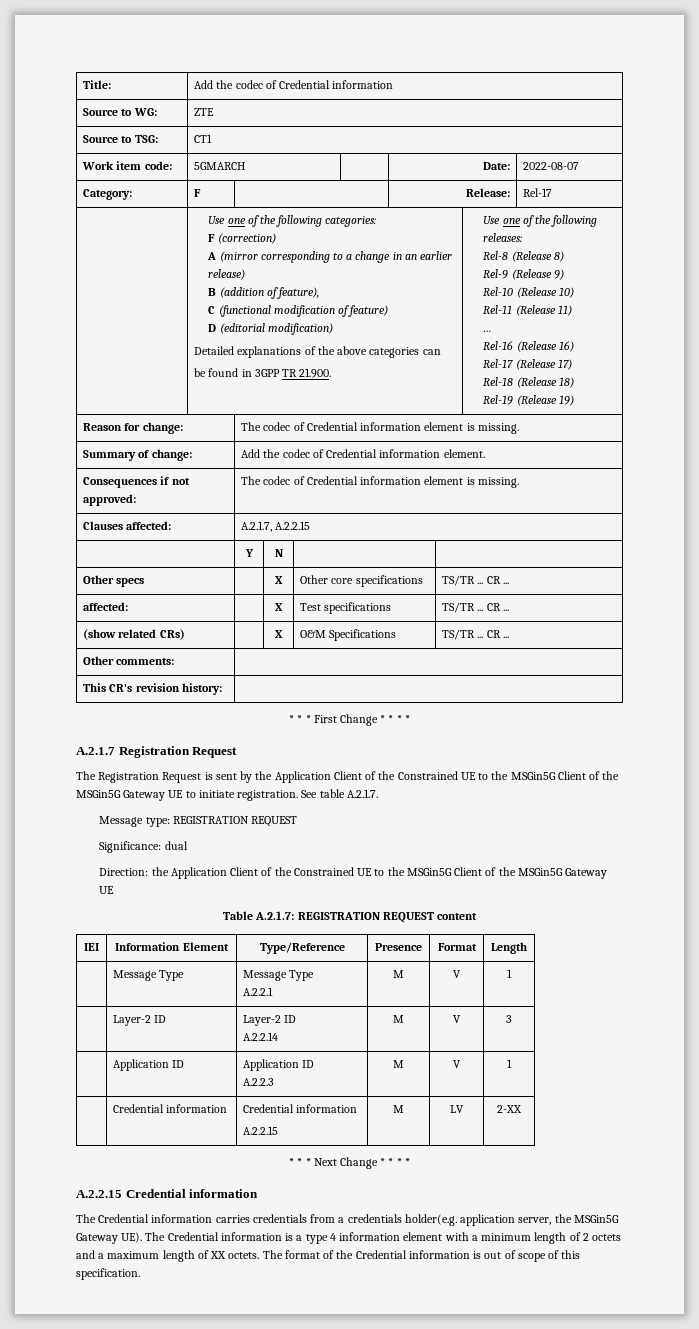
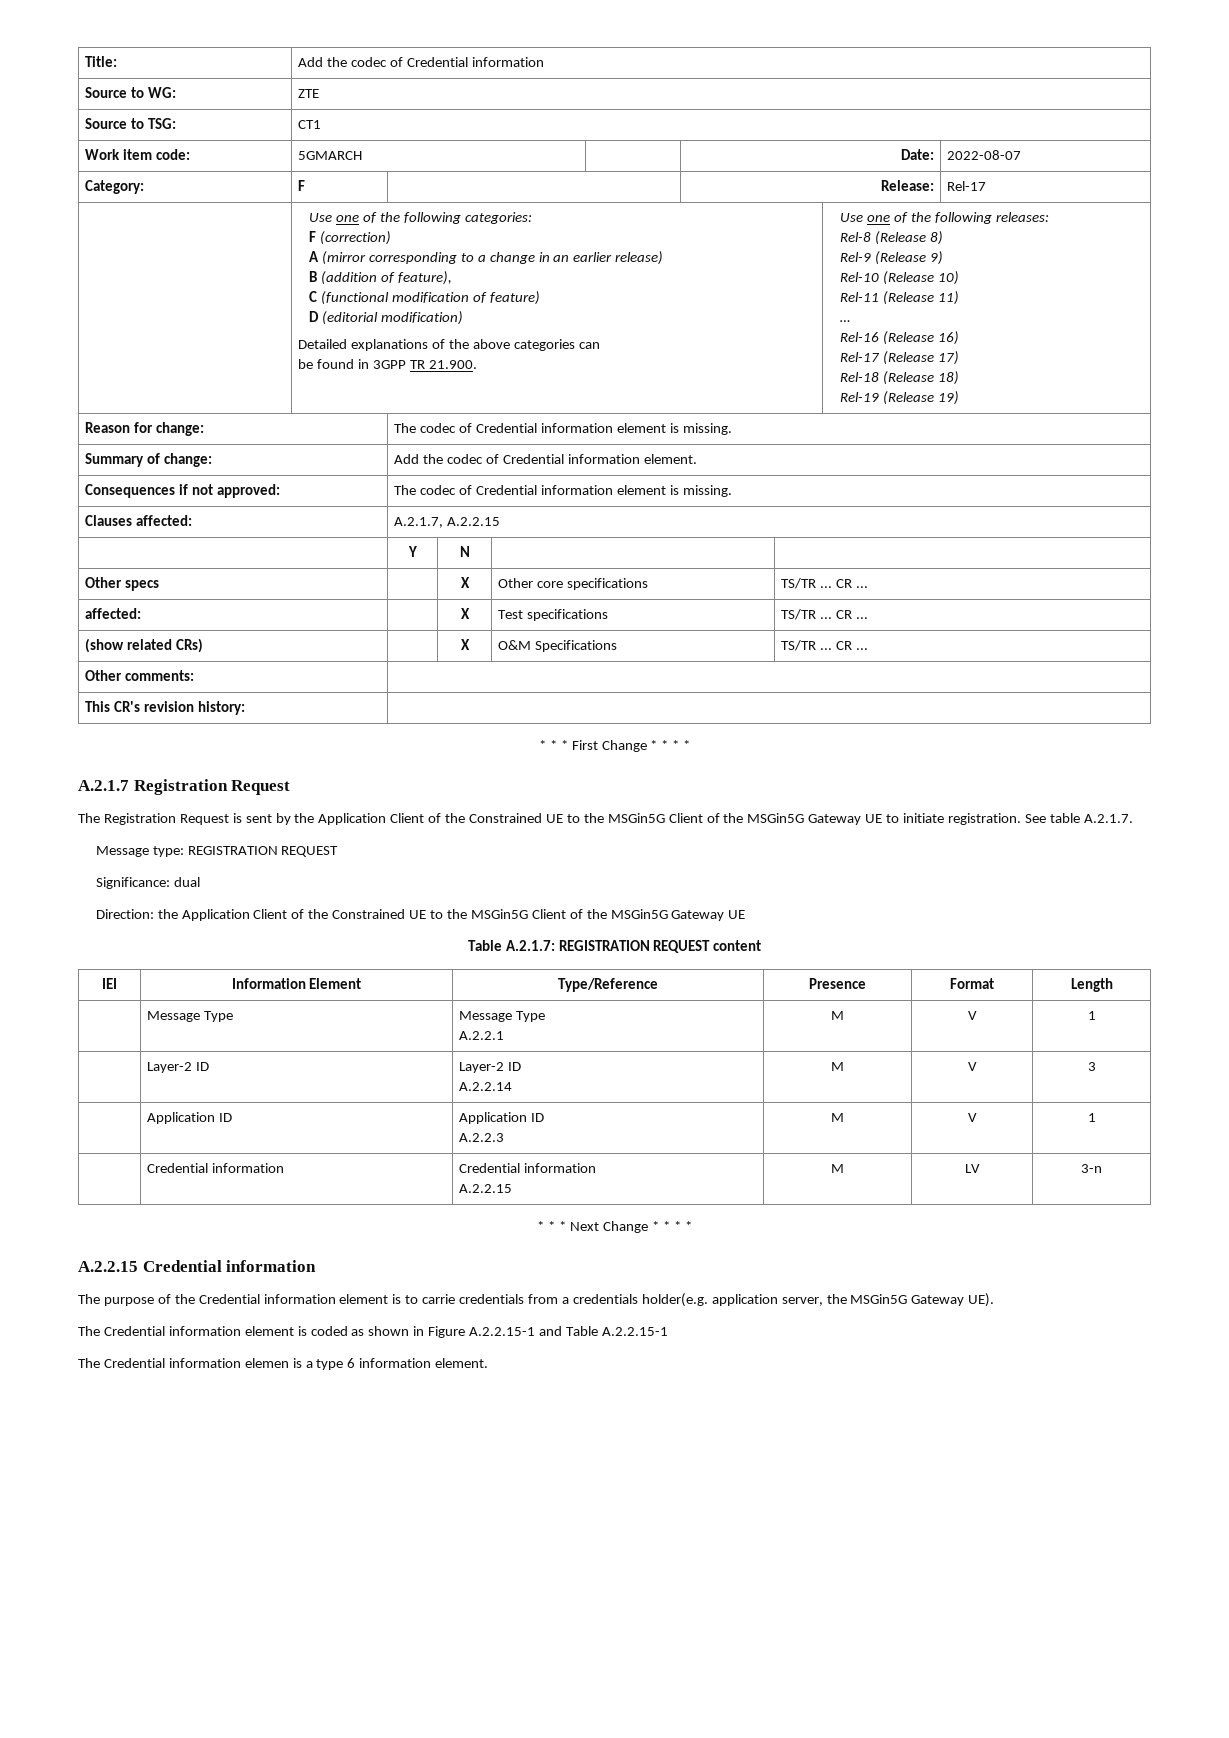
[497,1105,522,1113] 2-XX -> [1081,1164,1102,1173] 3-n
[98,1214,250,1223] Credential information carries -> [103,1294,456,1306] purpose of the Credential information element is to carrie
[145,1232,622,1244] [76,1250,581,1262] [76,1268,140,1280] The Credential information is a type 4 information element with a minimum length of 2 octets and a maximum length of XX octets. The format of the Credential information is out of scope of this specification. -> [78,1326,668,1338] [78,1358,489,1370] // The Credential information element is coded as shown in Figure A.2.2.15-1 and Table A.2.2.15-1 // The Credential information elemen is a type 6 information element.

